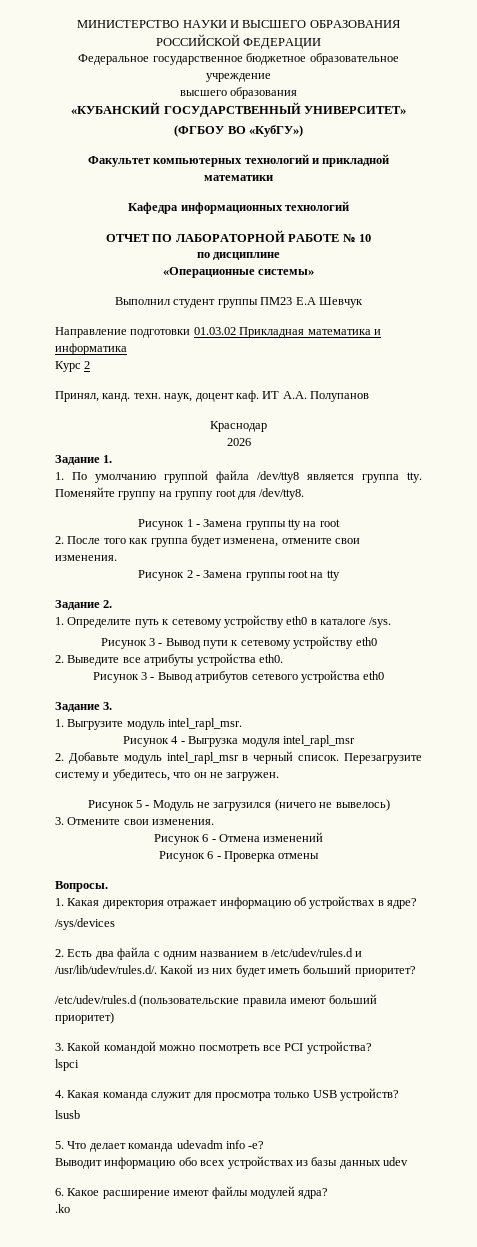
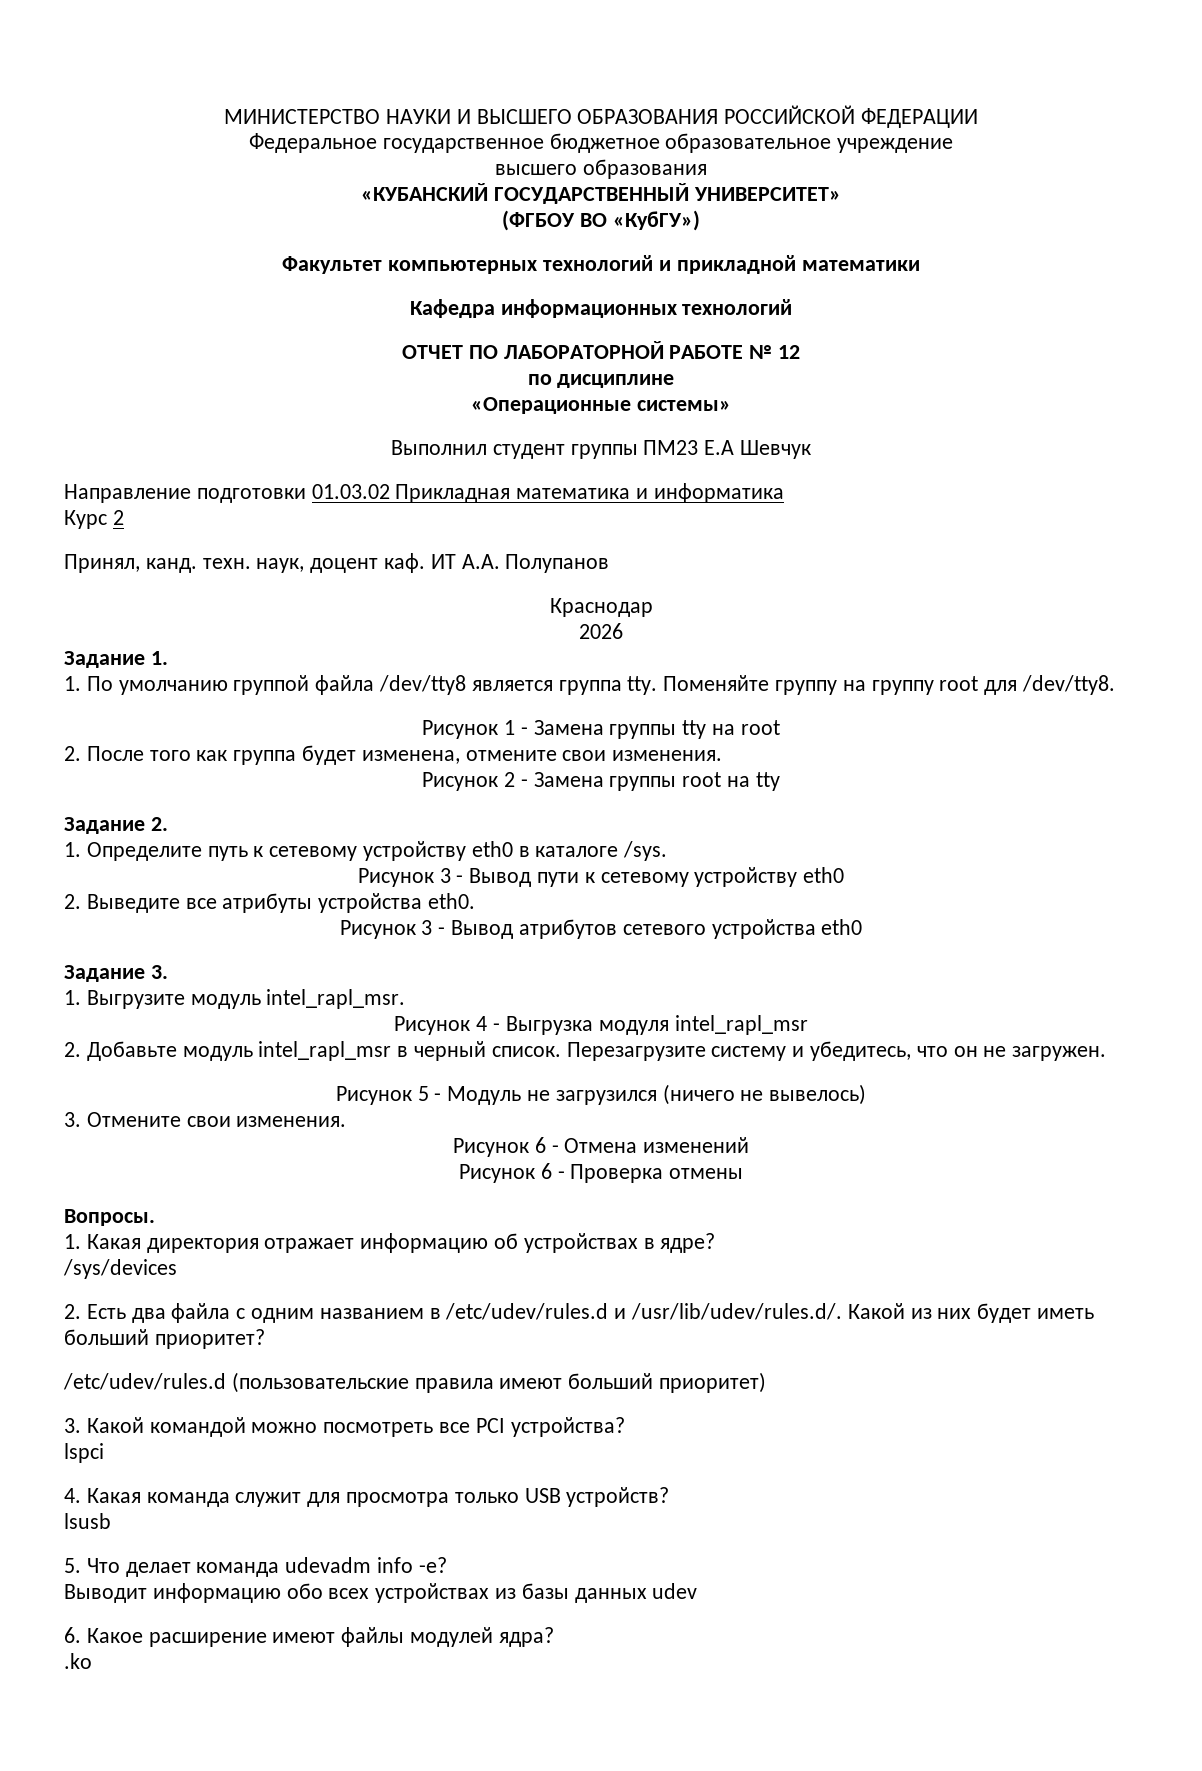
[358,234,371,242] 10 -> [778,345,801,359] 12

